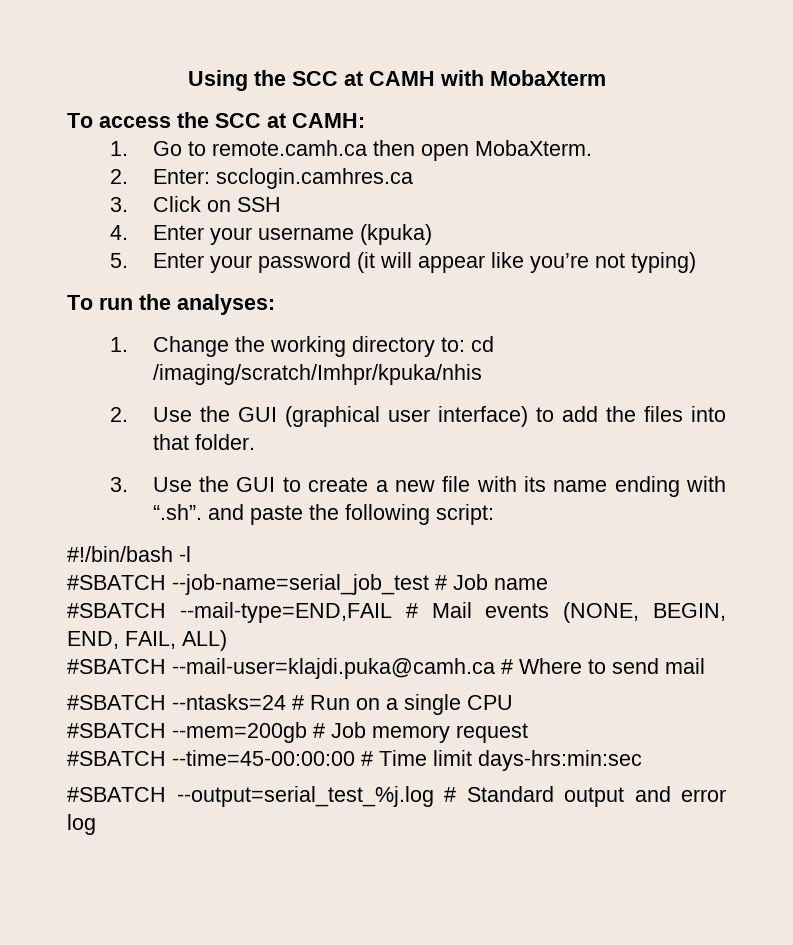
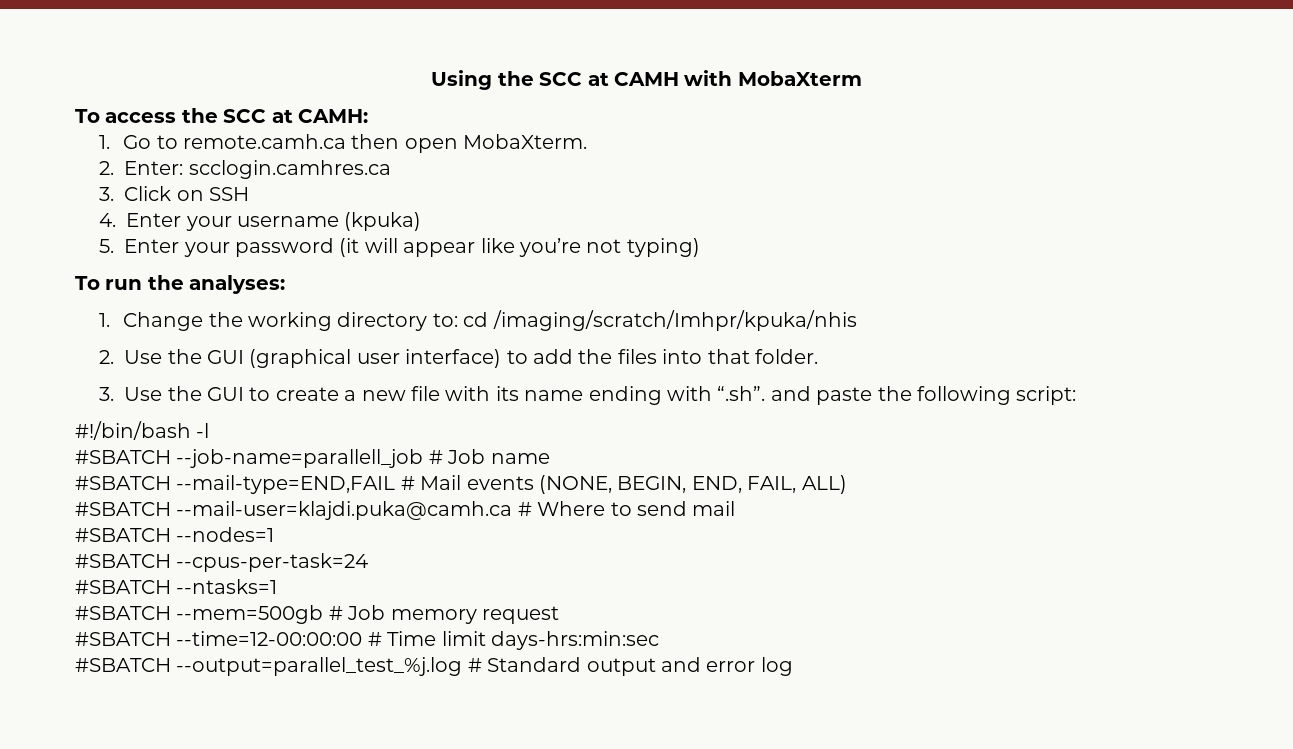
[172,574,429,595] --job-name=serial_job_test -> [176,449,424,468] --job-name=parallell_job
[172,694,513,715] [67,722,307,743] --ntasks=24 # Run on a single CPU // #SBATCH --mem=200gb -> [176,527,275,542] [75,553,369,572] [75,579,278,594] [75,605,324,624] --nodes=1 // #SBATCH --cpus-per-task=24 // #SBATCH --ntasks=1 // #SBATCH --mem=500gb
[172,750,355,766] --time=45-00:00:00 -> [176,631,363,646] --time=12-00:00:00
[176,786,434,807] --output=serial_test_%j.log -> [176,657,463,676] --output=parallel_test_%j.log

